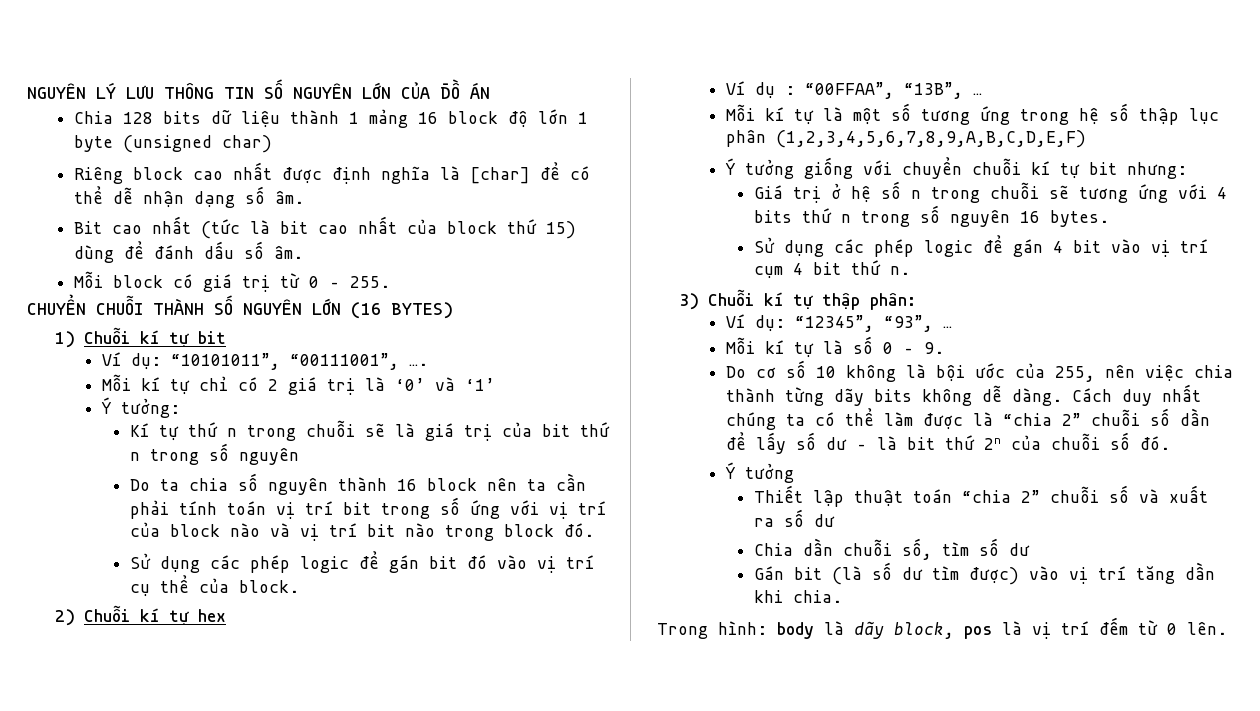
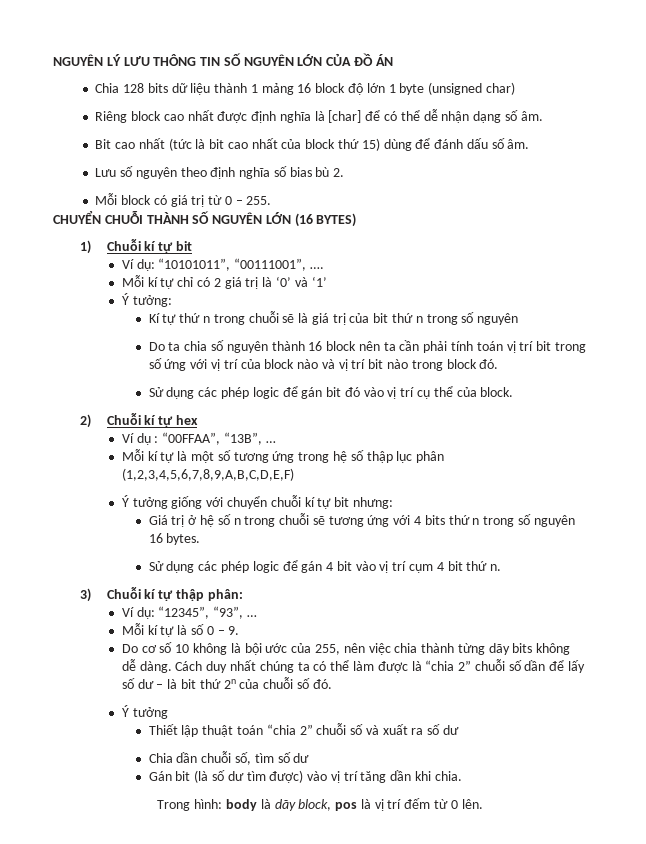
(304, 252) none -> [95,166,345,179] // Lưu số nguyên theo định nghĩa số bias bù 2.

